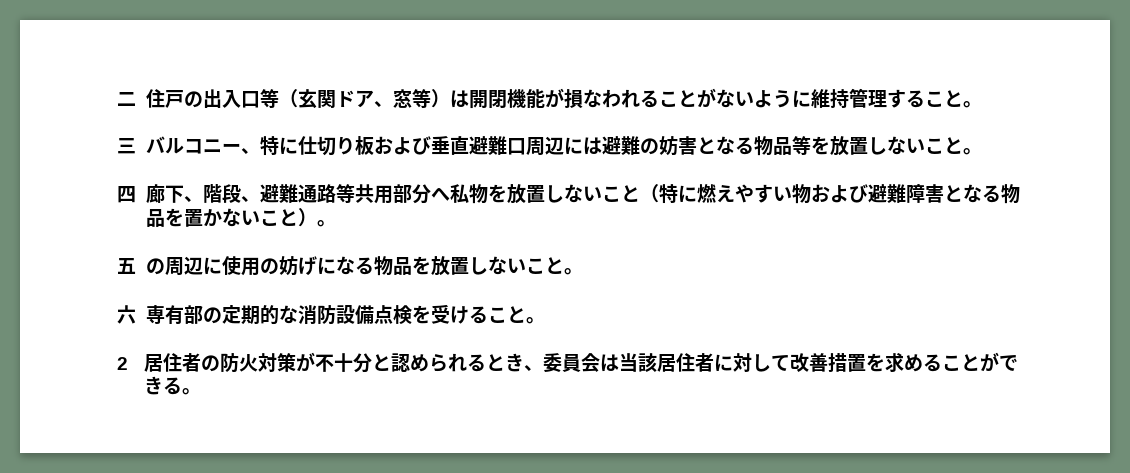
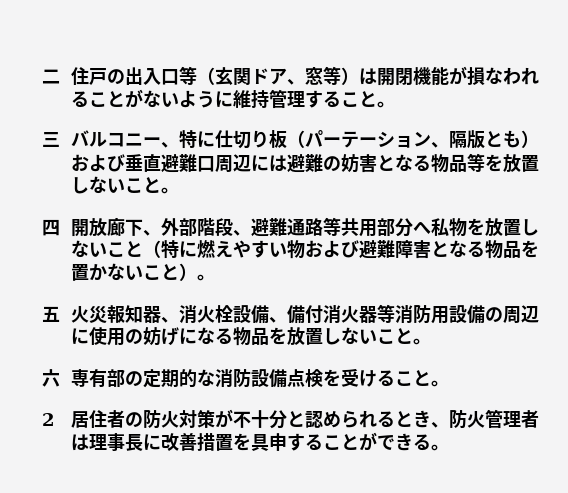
(374, 145) none -> [287,130,540,149] （パーテーション、隔版とも）
[145,184,203,204] 廊下、 -> [71,217,198,237] 開放廊下、外部
(136, 266) none -> [71,304,486,324] 火災報知器、消火栓設備、備付消火器等消防用設備
[542,353,790,372] 委員会は当該居住者に対して -> [449,409,540,429] [71,433,162,451] 防火管理者は理事長に
[884,352,923,373] 求め -> [251,433,306,451] 具申す

